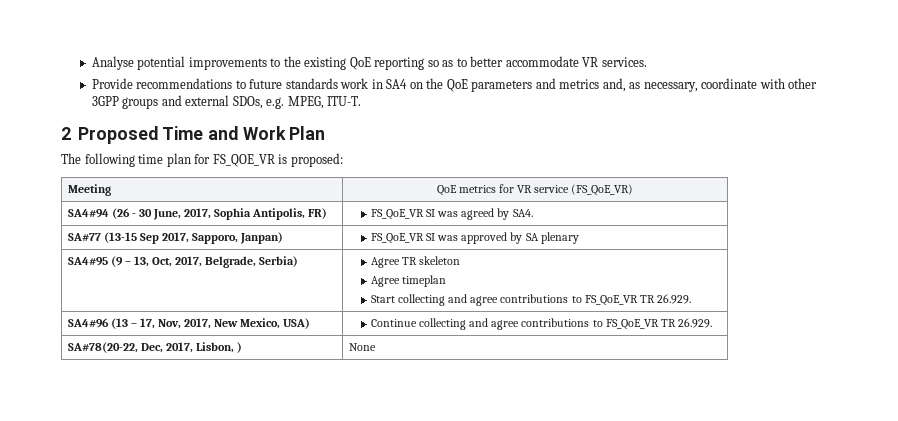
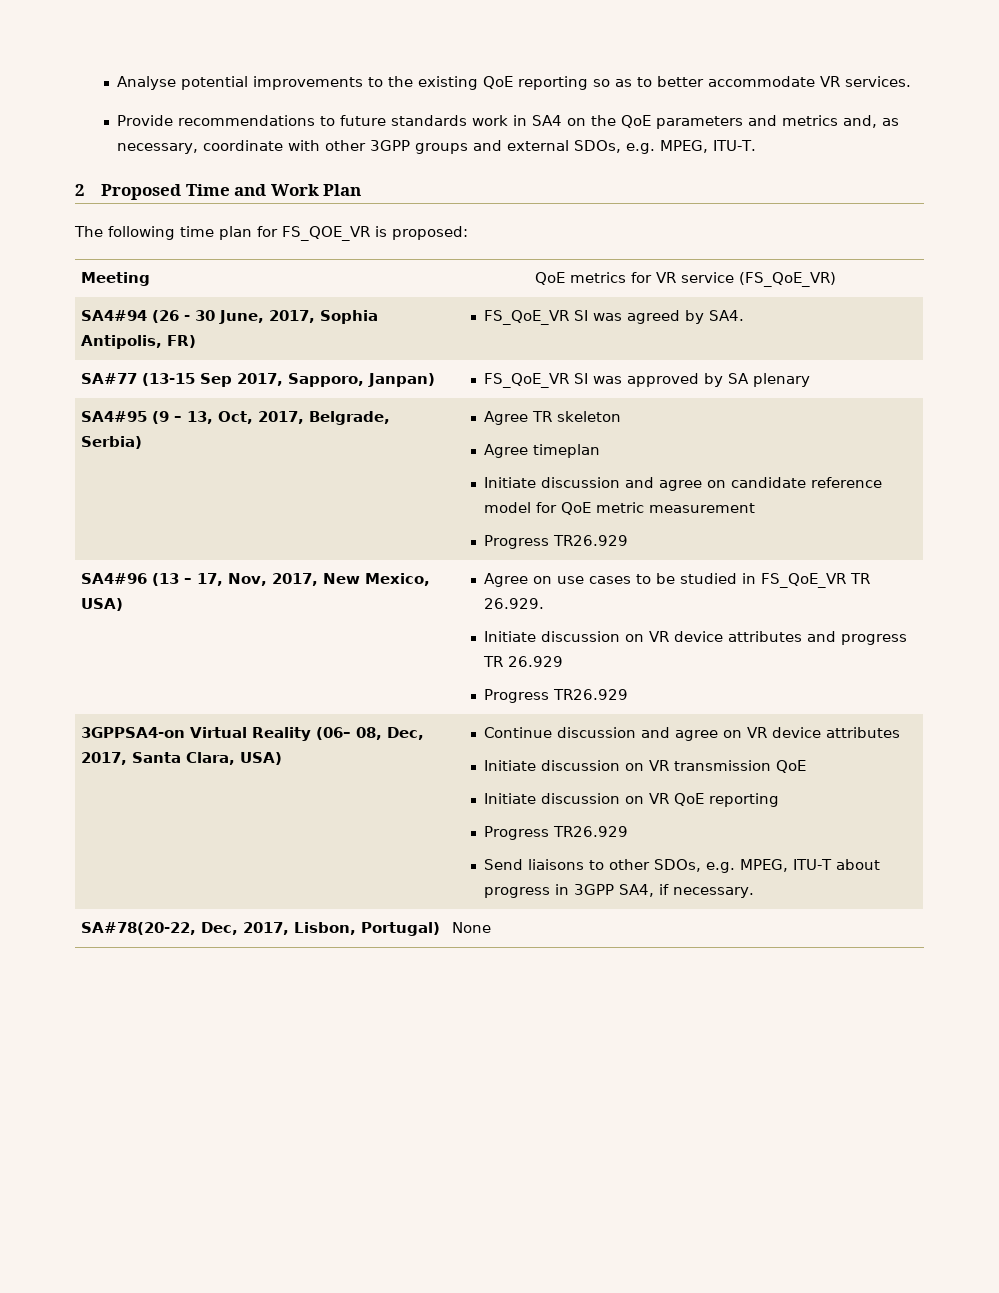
[371,294,691,306] Start collecting and agree contributions to FS_QoE_VR TR 26.929. -> [483,477,882,491] [483,502,755,515] [483,535,628,549] Initiate discussion and agree on candidate reference model for QoE metric measurement // Progress TR26.929
[371,318,712,330] Continue collecting and agree contributions to FS_QoE_VR TR 26.929. -> [483,573,870,588] [483,598,544,609] [483,631,907,645] [482,656,563,667] [483,689,628,703] [81,727,425,741] [81,752,283,765] [483,727,900,741] [483,760,806,773] [483,793,779,807] [483,826,628,840] [483,859,880,873] [483,884,754,898] Agree on use cases to be studied in FS_QoE_VR TR 26.929. // Initiate discussion on VR device attributes and progress TR 26.929 // Progress TR26.929 // 3GPPSA4-on Virtual Reality (06– 08, Dec, 2017, Santa Clara, USA) | Continue discussion and agree on VR device attributes // Initiate discussion on VR transmission QoE // Initiate discussion on VR QoE reporting // Progress TR26.929 // Send liaisons to other SDOs, e.g. MPEG, ITU-T about progress in 3GPP SA4, if necessary.
[236,342,242,353] ) -> [361,922,441,936] Portugal)

